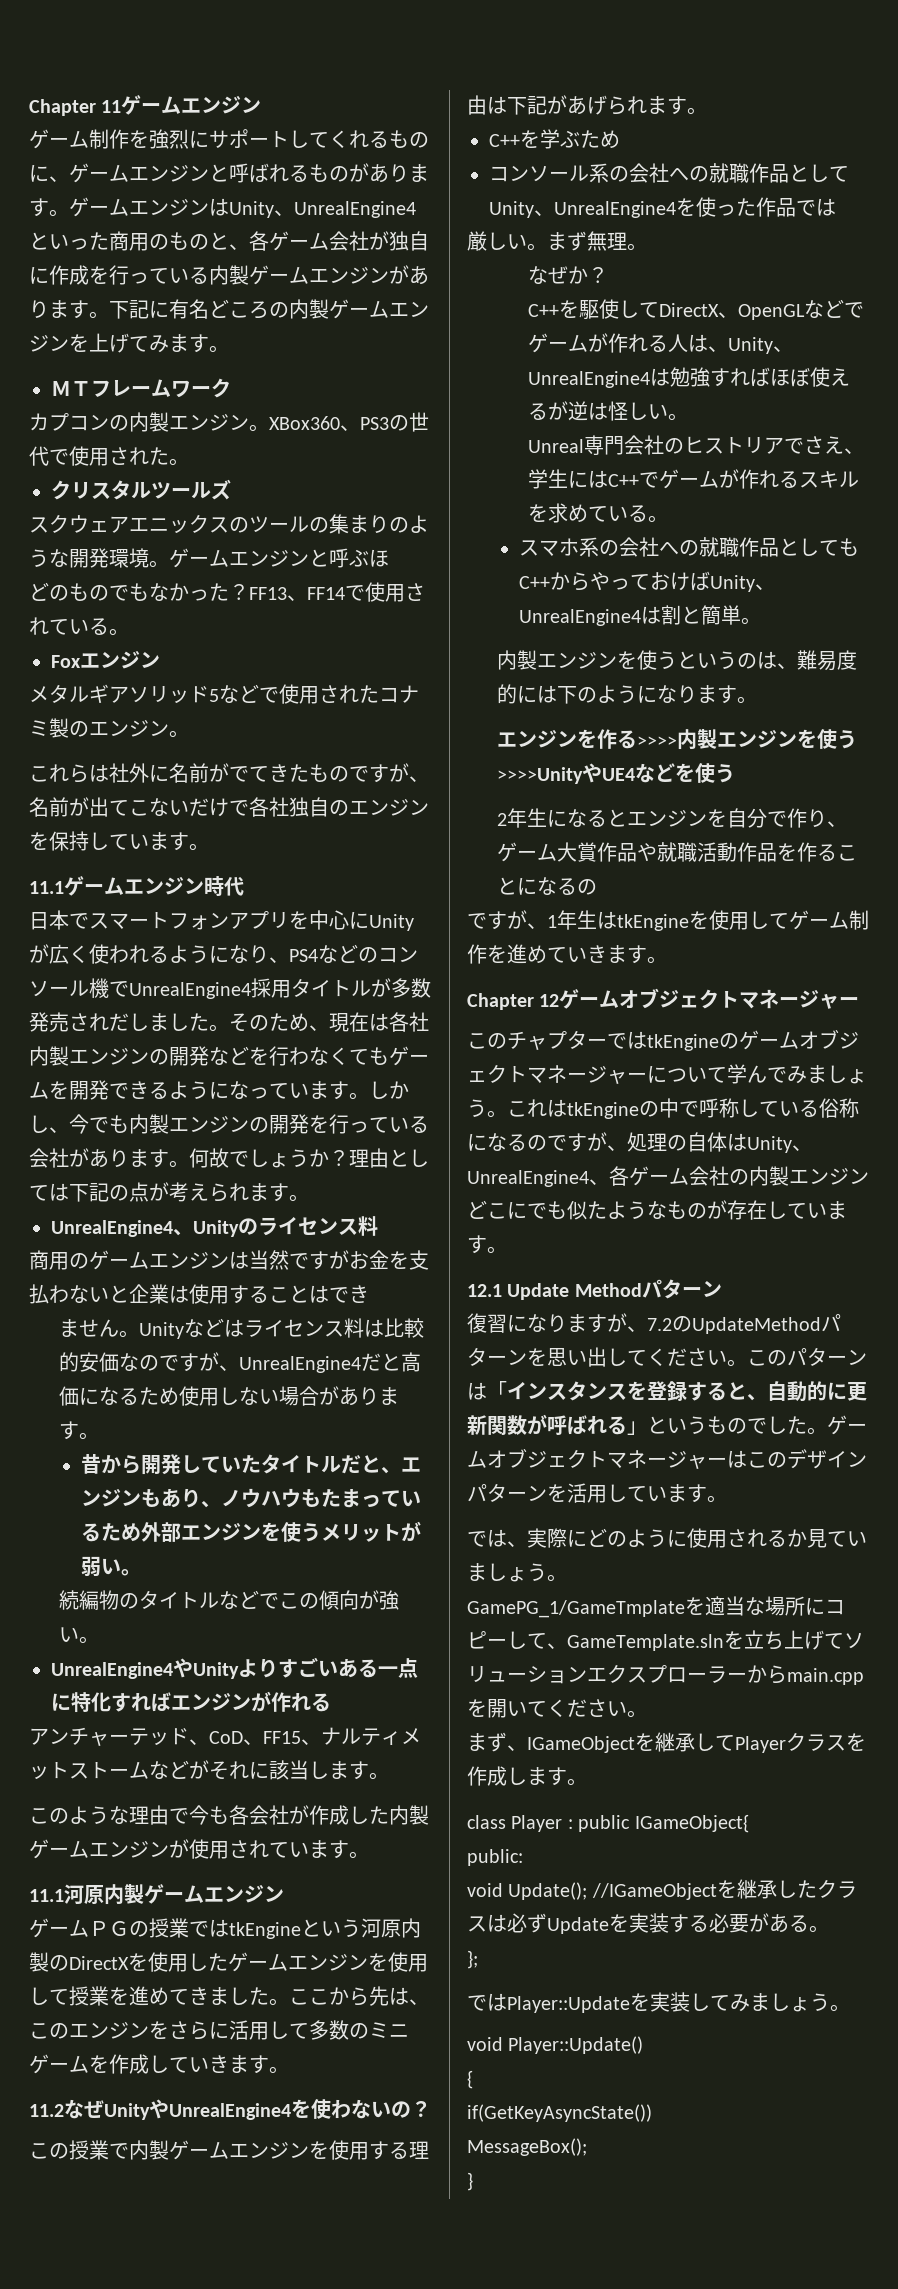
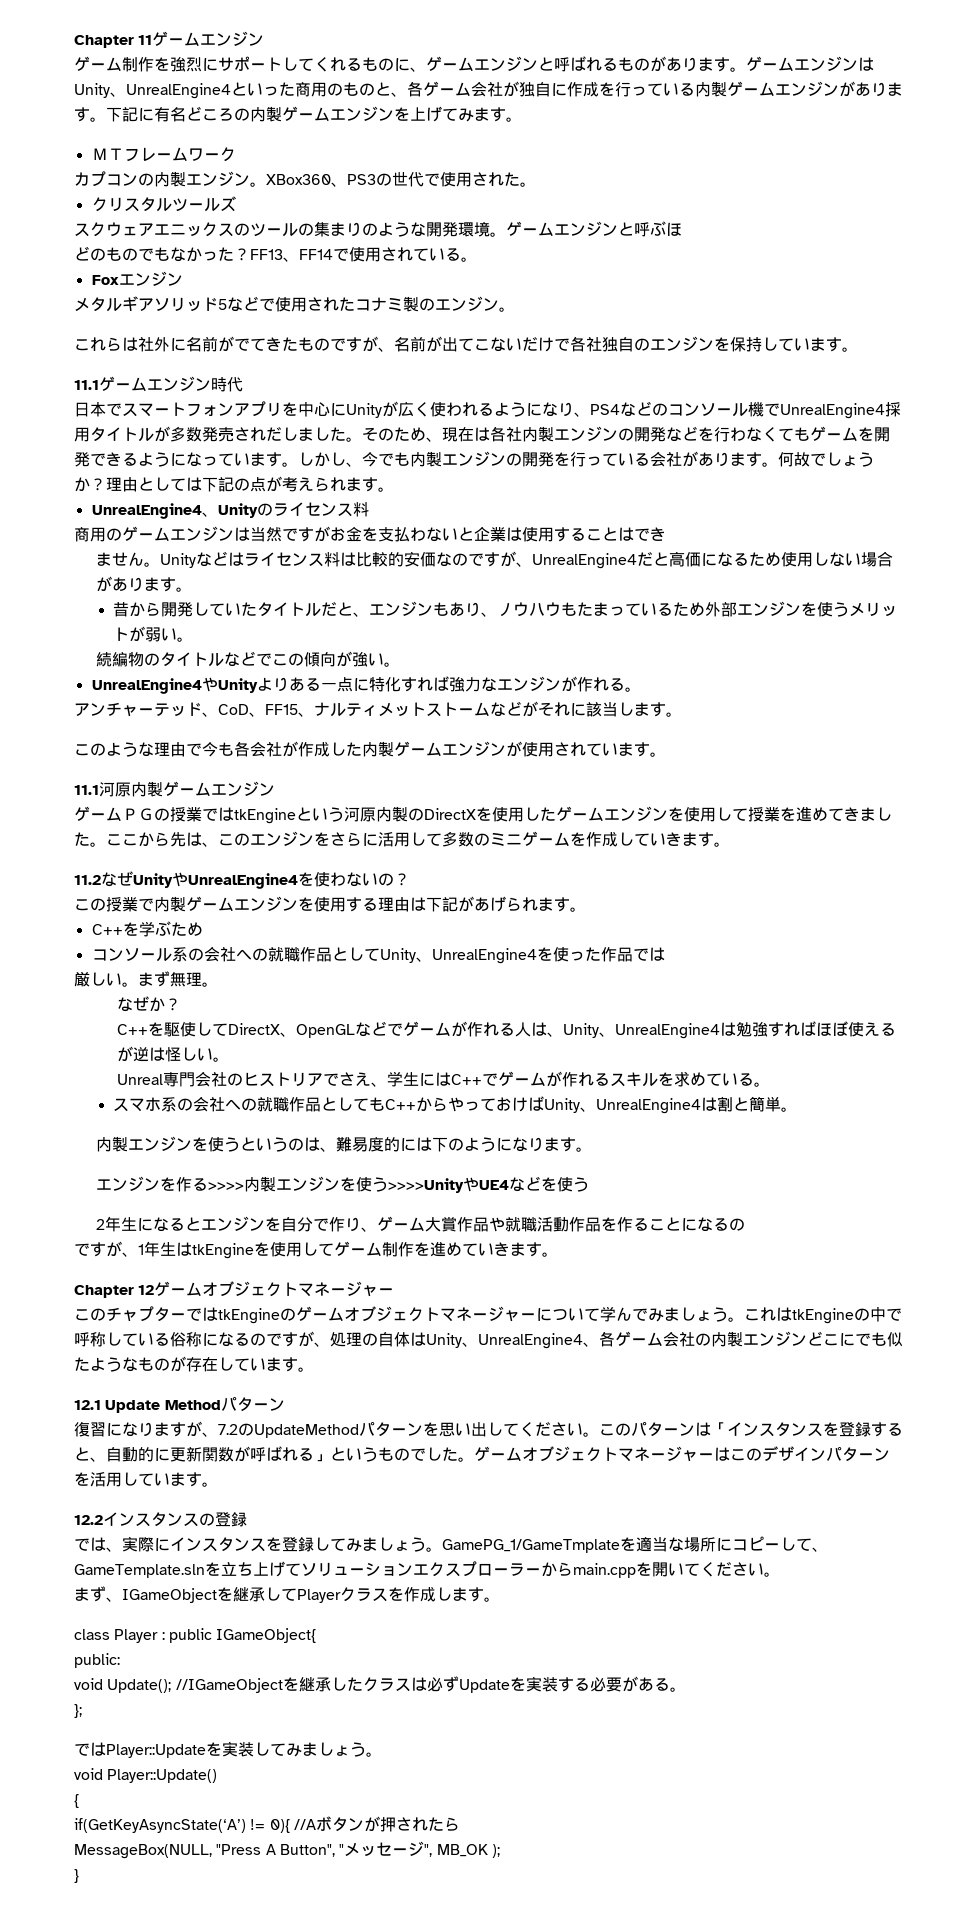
[278,1657,338,1678] すごい -> (289, 684) none
(171, 1702) none -> [448,676,497,692] 強力な
(331, 1702) none -> [624,687,641,692] 。
[467,1528,867,1548] [467,1563,567,1582] では、実際にどのように使用されるか見ていましょう。 // -> [74,1512,247,1527] [74,1536,442,1552] 12.2インスタンスの登録 // では、実際にインスタンスを登録してみましょう。
[467,2104,652,2122] [467,2138,587,2156] if(GetKeyAsyncState()) // MessageBox(); -> [74,1816,460,1833] [74,1841,500,1859] if(GetKeyAsyncState(‘A’) != 0){ //Aボタンが押されたら // MessageBox(NULL, "Press A Button", "メッセージ", MB_OK );

